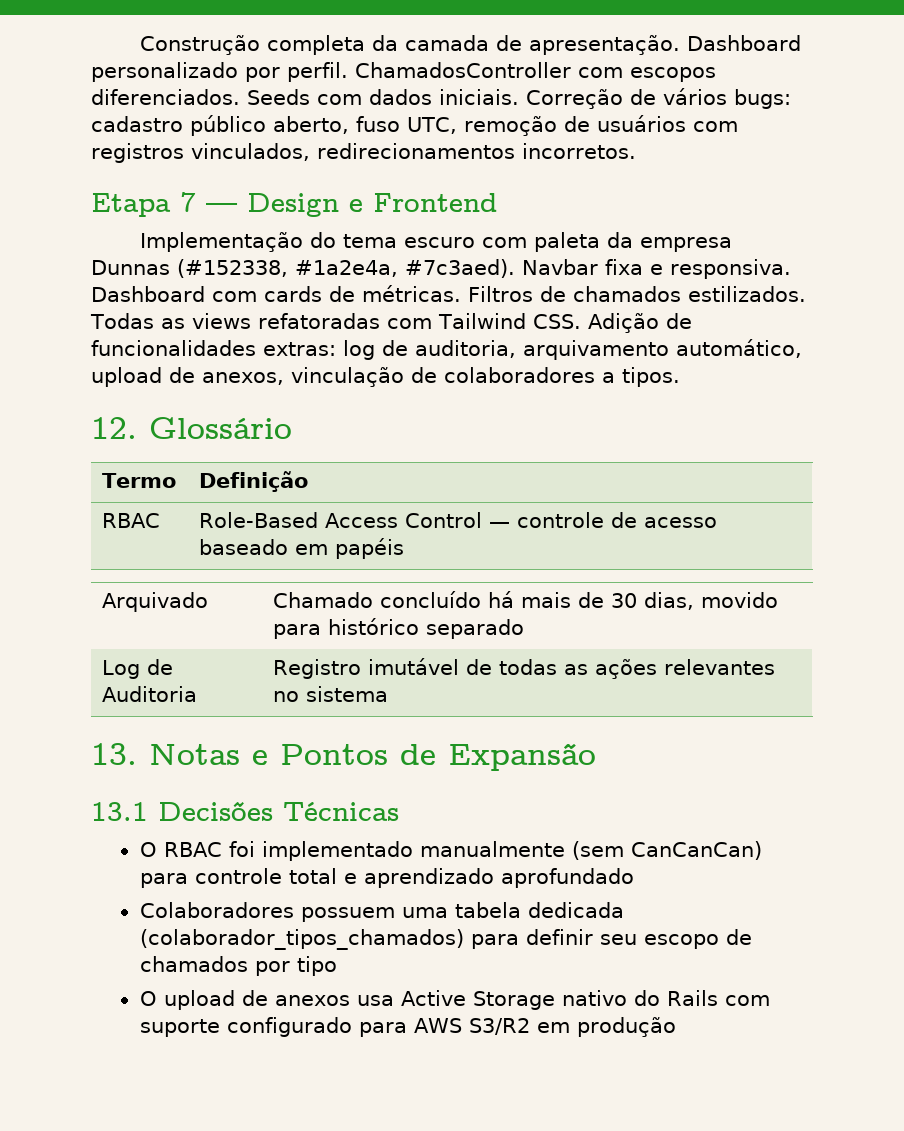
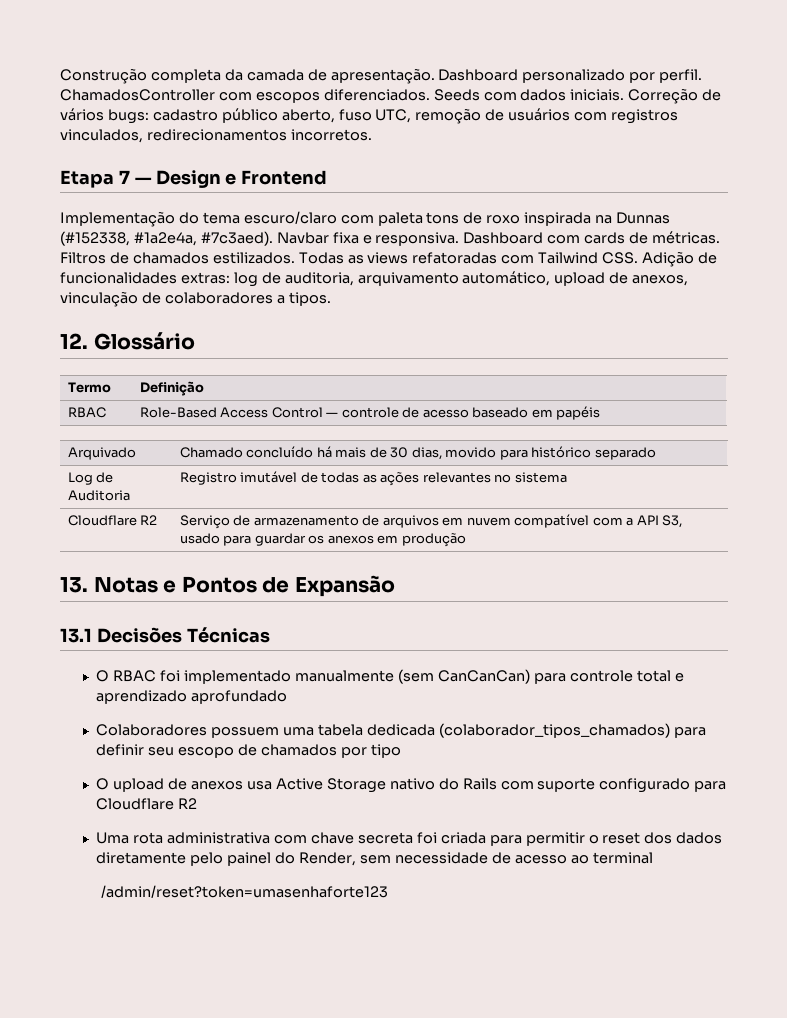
[404,237,476,248] escuro -> [243,211,337,224] escuro/claro
[607,232,733,252] da empresa -> [426,212,613,226] tons de roxo inspirada na
(389, 694) none -> [67,515,158,526] [179,514,683,529] [179,533,466,547] // Cloudflare R2 | Serviço de armazenamento de arquivos em nuvem compatível com a API S3, usado para guardar os anexos em produção
[413,1017,676,1037] AWS S3/R2 em produção -> [96,798,198,810] [96,832,723,846] [96,852,653,866] [100,885,388,898] Cloudflare R2 // Uma rota administrativa com chave secreta foi criada para permitir o reset dos dados diretamente pelo painel do Render, sem necessidade de acesso ao terminal // /admin/reset?token=umasenhaforte123

